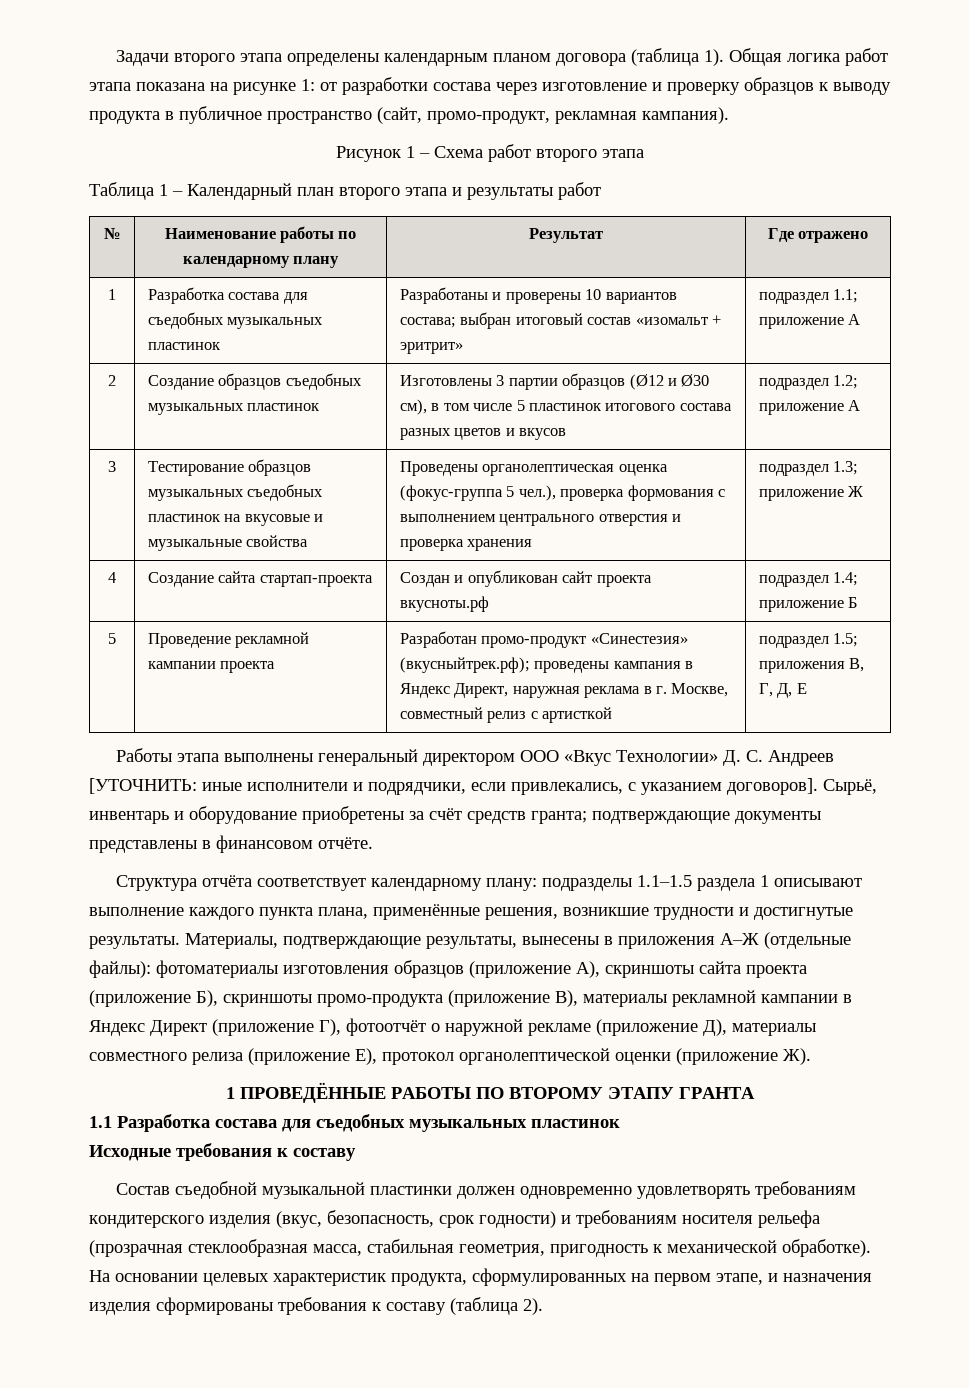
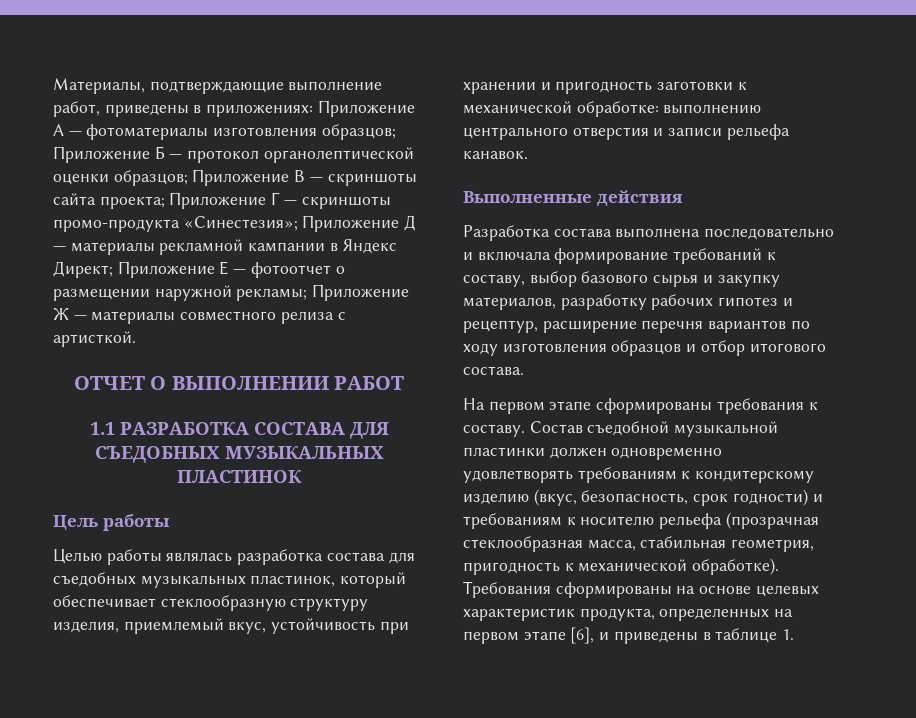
[115,48,888,66] [89,77,891,95] [89,106,729,124] [336,144,644,162] [89,182,601,200] [103,227,121,239] [164,226,357,243] [182,256,340,268] [529,228,603,243] [767,228,869,243] [108,289,116,300] [147,287,308,304] [147,312,324,329] [147,342,221,350] [399,287,677,304] [399,312,722,329] [399,342,463,354] [758,289,859,304] [758,314,861,329] [108,375,116,386] [147,373,362,390] [147,403,321,415] [399,373,710,390] [399,399,732,415] [399,428,567,440] [758,375,859,390] [758,400,861,415] [108,461,116,472] [147,459,312,476] [147,484,324,501] [147,514,324,526] [147,535,309,551] [399,461,668,476] [399,485,726,501] [399,514,682,526] [399,539,533,551] [758,461,859,476] [758,486,864,501] [108,572,116,583] [147,571,373,587] [399,570,652,587] [399,596,489,612] [758,572,859,587] [758,597,858,612] [108,633,116,644] [147,632,310,648] [147,661,276,673] [399,631,688,648] [399,657,694,673] [399,683,729,698] [399,707,613,723] [758,633,859,648] [758,658,865,673] [758,683,807,698] [115,748,834,766] [89,778,877,795] [89,806,821,824] [89,835,373,853] [115,875,862,891] [89,904,853,920] [89,932,851,949] [89,960,807,978] [89,990,578,1007] Задачи второго этапа определены календарным планом договора (таблица 1). Общая логика работ этапа показана на рисунке 1: от разработки состава через изготовление и проверку образцов к выводу продукта в публичное пространство (сайт, промо-продукт, рекламная кампания). // Рисунок 1 – Схема работ второго этапа // Таблица 1 – Календарный план второго этапа и результаты работ // № | Наименование работы по календарному плану | Результат | Где отражено // 1 | Разработка состава для съедобных музыкальных пластинок | Разработаны и проверены 10 вариантов состава; выбран итоговый состав «изомальт + эритрит» | подраздел 1.1; приложение А // 2 | Создание образцов съедобных музыкальных пластинок | Изготовлены 3 партии образцов (Ø12 и Ø30 см), в том числе 5 пластинок итогового состава разных цветов и вкусов | подраздел 1.2; приложение А // 3 | Тестирование образцов музыкальных съедобных пластинок на вкусовые и музыкальные свойства | Проведены органолептическая оценка (фокус-группа 5 чел.), проверка формования с выполнением центрального отверстия и проверка хранения | подраздел 1.3; приложение Ж // 4 | Создание сайта стартап-проекта | Создан и опубликован сайт проекта вкусноты.рф | подраздел 1.4; приложение Б // 5 | Проведение рекламной кампании проекта | Разработан промо-продукт «Синестезия» (вкусныйтрек.рф); проведены кампания в Яндекс Директ, наружная реклама в г. Москве, совместный релиз с артисткой | подраздел 1.5; приложения В, Г, Д, Е // Работы этапа выполнены генеральный директором ООО «Вкус Технологии» Д. С. Андреев [УТОЧНИТЬ: иные исполнители и подрядчики, если привлекались, с указанием договоров]. Сырьё, инвентарь и оборудование приобретены за счёт средств гранта; подтверждающие документы представлены в финансовом отчёте. // Структура отчёта соответствует календарному плану: подразделы 1.1–1.5 раздела 1 описывают выполнение каждого пункта плана, применённые решения, возникшие трудности и достигнутые результаты. Материалы, подтверждающие результаты, вынесены в приложения А–Ж (отдельные файлы): фотоматериалы изготовления образцов (приложение А), скриншоты сайта проекта (приложение Б), скриншоты промо-продукта (приложение В), -> [53,78,383,94] [53,100,415,117] [53,124,396,140] [53,146,414,163] [53,169,417,186] [53,192,391,209] [53,215,417,232] [53,246,66,251] Материалы, подтверждающие выполнение работ, приведены в приложениях: Приложение А — фотоматериалы изготовления образцов; Приложение Б — протокол органолептической оценки образцов; Приложение В — скриншоты сайта проекта; Приложение Г — скриншоты промо-продукта «Синестезия»; Приложение Д —
[150,1018,816,1036] [89,1048,811,1065] [226,1082,755,1103] [89,1114,620,1132] [89,1143,356,1161] Директ (приложение Г), фотоотчёт о наружной рекламе (приложение Д), материалы совместного релиза (приложение Е), протокол органолептической оценки (приложение Ж). // 1 ПРОВЕДЁННЫЕ РАБОТЫ ПО ВТОРОМУ ЭТАПУ ГРАНТА // 1.1 Разработка состава для съедобных музыкальных пластинок // Исходные требования к составу // -> [53,261,345,278] [53,284,410,301] [53,307,346,324] [53,331,136,347] [73,376,405,390] [89,422,389,439] [94,446,384,463] [177,470,302,483] [53,514,170,531] [53,549,415,565] [53,572,407,588] [53,595,369,611] [53,618,409,634] [463,81,747,94] [463,101,762,117] [463,124,790,140] [463,150,528,160] [463,190,683,206] [463,225,835,241] [463,248,776,264] [463,271,780,287] [463,294,793,310] [463,320,810,333] [463,340,826,356] [463,366,524,376] [463,398,818,414] [463,424,525,437] Директ; Приложение Е — фотоотчет о размещении наружной рекламы; Приложение Ж — материалы совместного релиза с артисткой. // ОТЧЕТ О ВЫПОЛНЕНИИ РАБОТ // 1.1 РАЗРАБОТКА СОСТАВА ДЛЯ СЪЕДОБНЫХ МУЗЫКАЛЬНЫХ ПЛАСТИНОК // Цель работы // Целью работы являлась разработка состава для съедобных музыкальных пластинок, который обеспечивает стеклообразную структуру изделия, приемлемый вкус, устойчивость при хранении и пригодность заготовки к механической обработке: выполнению центрального отверстия и записи рельефа канавок. // Выполненные действия // Разработка состава выполнена последовательно и включала формирование требований к составу, выбор базового сырья и закупку материалов, разработку рабочих гипотез и рецептур, расширение перечня вариантов по ходу изготовления образцов и отбор итогового состава. // На первом этапе сформированы требования к составу.
[89,1215,271,1228] кондитерского изделия -> [681,470,815,483] [463,493,529,505] к кондитерскому изделию
[682,1215,753,1224] носителя -> [566,516,655,525] к носителю
[89,1270,198,1282] На основании -> [463,581,752,598] Требования сформированы на основе
[472,1268,627,1286] сформулированных -> [659,608,770,621] определенных
[716,1273,872,1285] [89,1297,543,1315] этапе, и назначения изделия сформированы требования к составу (таблица 2). -> [523,627,795,644] этапе [6], и приведены в таблице 1.

